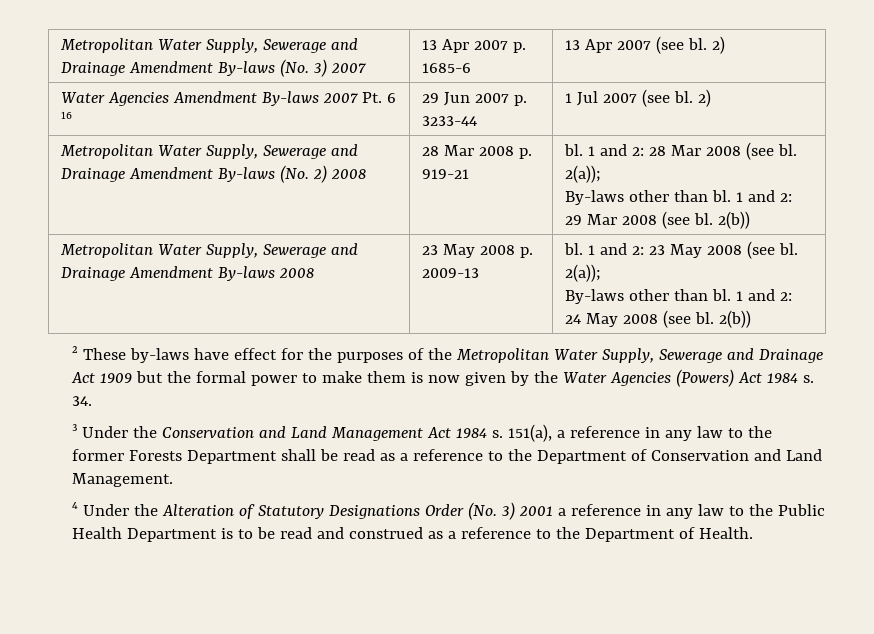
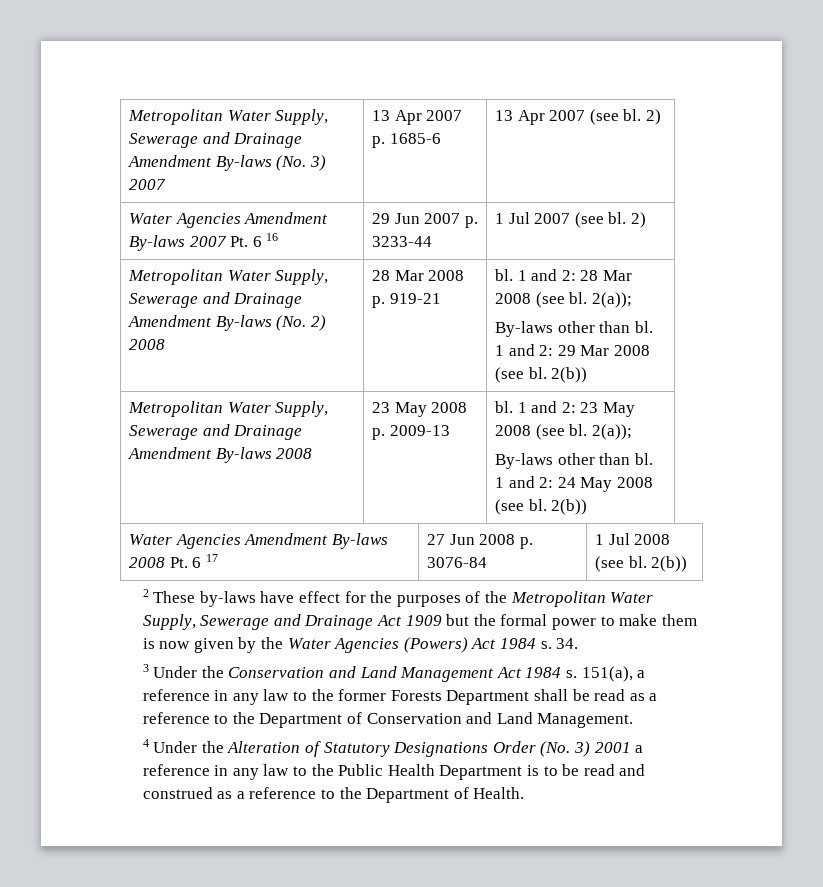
(752, 319) none -> [128,533,388,549] [128,554,218,568] [426,534,533,549] [426,557,487,568] [594,533,671,545] [594,556,688,572] // Water Agencies Amendment By-laws 2008 Pt. 6 17 | 27 Jun 2008 p. 3076-84 | 1 Jul 2008 (see bl. 2(b))

